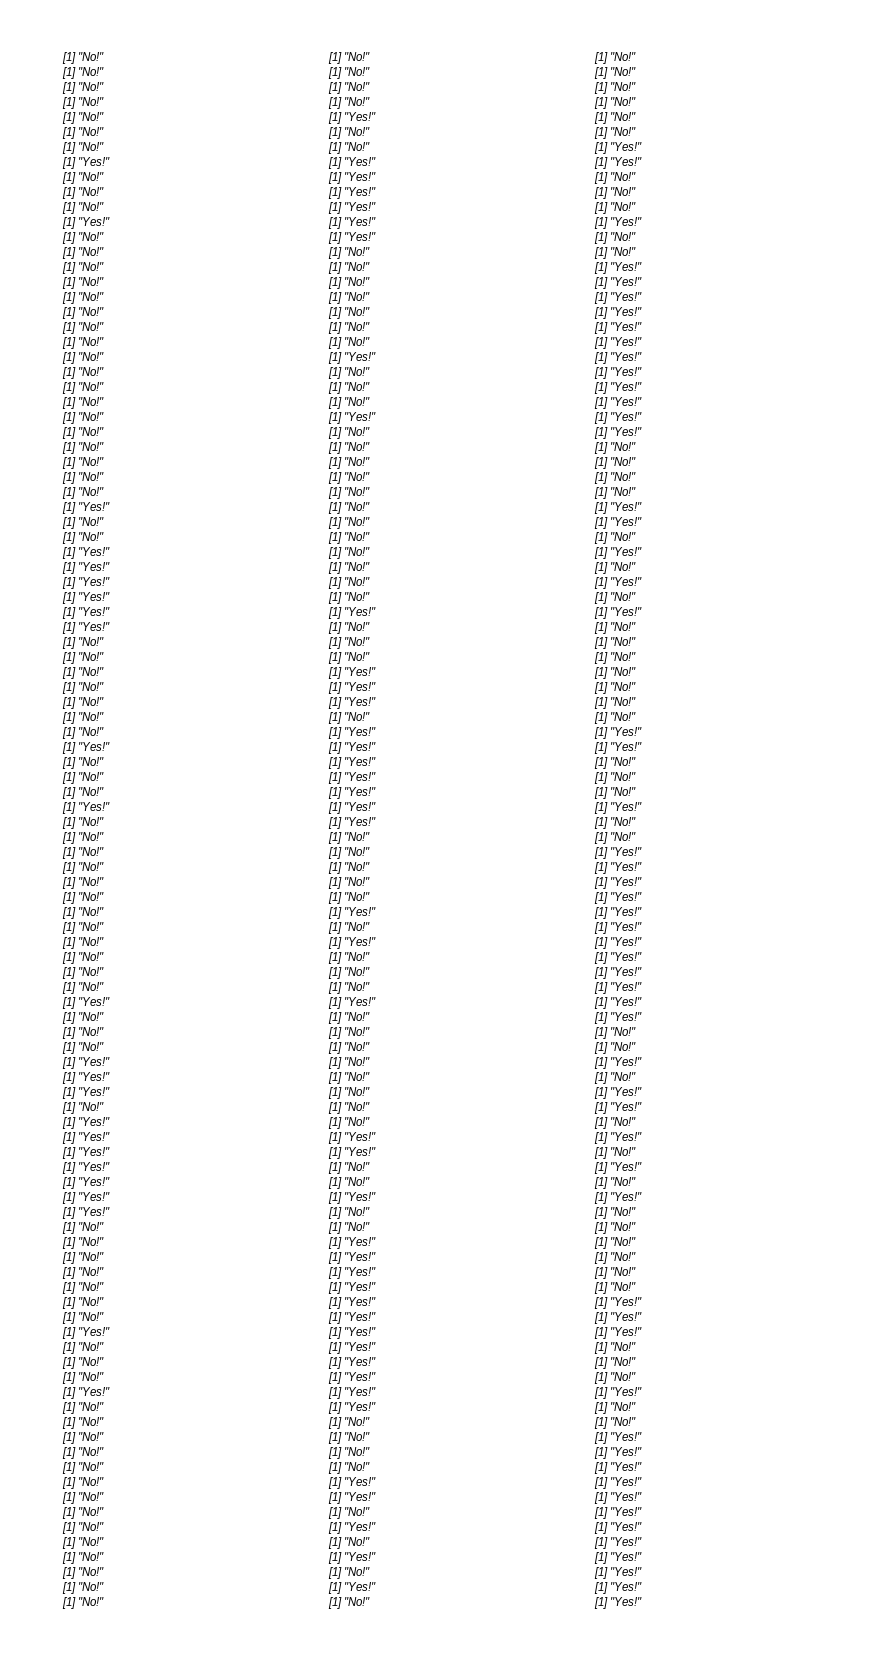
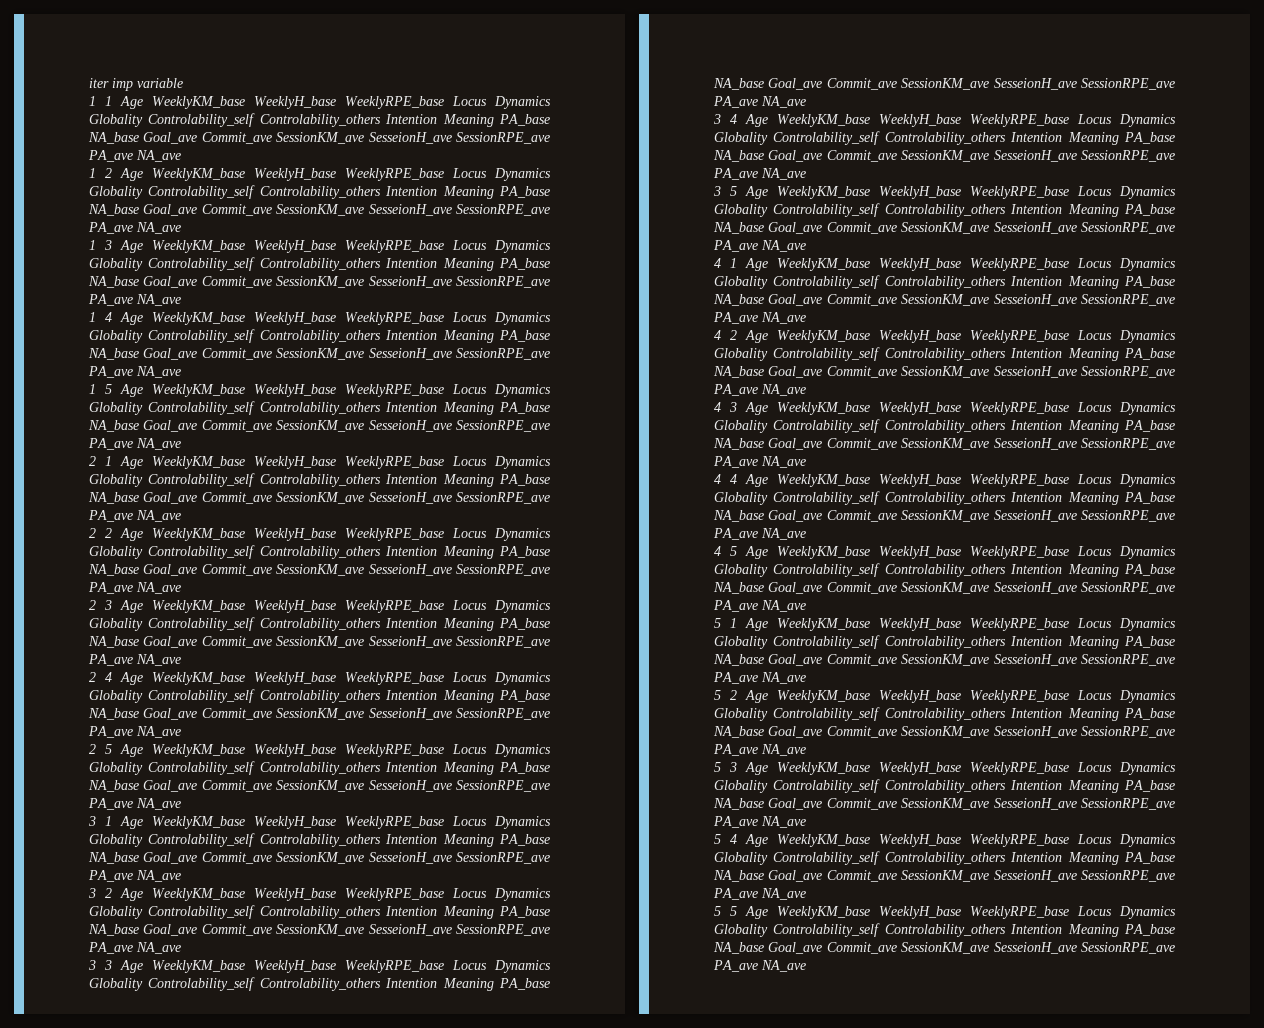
[62,52,105,64] [62,67,105,79] [62,82,105,94] [62,97,105,109] [62,112,105,124] [62,127,105,139] [62,142,105,154] [62,157,111,169] [62,172,105,184] [62,187,105,199] [62,202,105,214] [62,217,111,229] [62,232,105,244] [62,247,105,259] [62,262,105,274] [62,277,105,289] [62,292,105,304] [62,307,105,319] [62,322,105,334] [62,337,105,349] [62,352,105,364] [62,367,105,379] [62,382,105,394] [62,397,105,409] [62,412,105,424] [62,427,105,439] [62,442,105,454] [62,457,105,469] [62,472,105,484] [62,487,105,499] [62,502,111,514] [62,517,105,529] [62,532,105,544] [62,547,111,559] [62,562,111,574] [62,577,111,589] [62,592,111,604] [62,607,111,619] [62,622,111,634] [62,637,105,649] [62,652,105,664] [62,667,105,679] [62,682,105,694] [62,697,105,709] [62,712,105,724] [62,727,105,739] [62,742,111,754] [62,757,105,769] [62,772,105,784] [62,787,105,799] [62,802,111,814] [62,817,105,829] [62,832,105,844] [62,847,105,859] [62,862,105,874] [62,877,105,889] [62,892,105,904] [62,907,105,919] [62,922,105,934] [62,937,105,949] [62,952,105,964] [62,967,105,979] [62,982,105,994] [62,997,111,1009] [62,1012,105,1024] [62,1027,105,1039] [62,1042,105,1054] [62,1057,111,1069] [62,1072,111,1084] [62,1087,111,1099] [62,1102,105,1114] [62,1117,111,1129] [62,1132,111,1144] [62,1147,111,1159] [62,1162,111,1174] [62,1177,111,1189] [62,1192,111,1204] [62,1207,111,1219] [62,1222,105,1234] [62,1237,105,1249] [62,1252,105,1264] [62,1267,105,1279] [62,1282,105,1294] [62,1297,105,1309] [62,1312,105,1324] [62,1327,111,1339] [62,1342,105,1354] [62,1357,105,1369] [62,1372,105,1384] [62,1387,111,1399] [62,1402,105,1414] [62,1417,105,1429] [62,1432,105,1444] [62,1447,105,1459] [62,1462,105,1474] [62,1477,105,1489] [62,1492,105,1504] [62,1507,105,1519] [62,1522,105,1534] [62,1537,105,1549] [62,1552,105,1564] [62,1567,105,1579] [62,1582,105,1594] [62,1597,105,1609] [328,52,371,64] [328,67,371,79] [328,82,371,94] [328,97,371,109] [328,112,377,124] [328,127,371,139] [328,142,371,154] [328,157,377,169] [328,172,377,184] [328,187,377,199] [328,202,377,214] [328,217,377,229] [328,232,377,244] [328,247,371,259] [328,262,371,274] [328,277,371,289] [328,292,371,304] [328,307,371,319] [328,322,371,334] [328,337,371,349] [328,352,377,364] [328,367,371,379] [328,382,371,394] [328,397,371,409] [328,412,377,424] [328,427,371,439] [328,442,371,454] [328,457,371,469] [328,472,371,484] [328,487,371,499] [328,502,371,514] [328,517,371,529] [328,532,371,544] [328,547,371,559] [328,562,371,574] [328,577,371,589] [328,592,371,604] [328,607,377,619] [328,622,371,634] [328,637,371,649] [328,652,371,664] [328,667,377,679] [328,682,377,694] [328,697,377,709] [328,712,371,724] [328,727,377,739] [328,742,377,754] [328,757,377,769] [328,772,377,784] [328,787,377,799] [328,802,377,814] [328,817,377,829] [328,832,371,844] [328,847,371,859] [328,862,371,874] [328,877,371,889] [328,892,371,904] [328,907,377,919] [328,922,371,934] [328,937,377,949] [328,952,371,964] [328,967,371,979] [328,982,371,994] [328,997,377,1009] [328,1012,371,1024] [328,1027,371,1039] [328,1042,371,1054] [328,1057,371,1069] [328,1072,371,1084] [328,1087,371,1099] [328,1102,371,1114] [328,1117,371,1129] [328,1132,377,1144] [328,1147,377,1159] [328,1162,371,1174] [328,1177,371,1189] [328,1192,377,1204] [328,1207,371,1219] [328,1222,371,1234] [328,1237,377,1249] [328,1252,377,1264] [328,1267,377,1279] [328,1282,377,1294] [328,1297,377,1309] [328,1312,377,1324] [328,1327,377,1339] [328,1342,377,1354] [328,1357,377,1369] [328,1372,377,1384] [328,1387,377,1399] [328,1402,377,1414] [328,1417,371,1429] [328,1432,371,1444] [328,1447,371,1459] [328,1462,371,1474] [328,1477,377,1489] [328,1492,377,1504] [328,1507,371,1519] [328,1522,377,1534] [328,1537,371,1549] [328,1552,377,1564] [328,1567,371,1579] [328,1582,377,1594] [328,1597,371,1609] [594,52,637,64] [594,67,637,79] [594,82,637,94] [594,97,637,109] [594,112,637,124] [594,127,637,139] [594,142,643,154] [594,157,643,169] [594,172,637,184] [594,187,637,199] [594,202,637,214] [594,217,643,229] [594,232,637,244] [594,247,637,259] [594,262,643,274] [594,277,643,289] [594,292,643,304] [594,307,643,319] [594,322,643,334] [594,337,643,349] [594,352,643,364] [594,367,643,379] [594,382,643,394] [594,397,643,409] [594,412,643,424] [594,427,643,439] [594,442,637,454] [594,457,637,469] [594,472,637,484] [594,487,637,499] [594,502,643,514] [594,517,643,529] [594,532,637,544] [594,547,643,559] [594,562,637,574] [594,577,643,589] [594,592,637,604] [594,607,643,619] [594,622,637,634] [594,637,637,649] [594,652,637,664] [594,667,637,679] [594,682,637,694] [594,697,637,709] [594,712,637,724] [594,727,643,739] [594,742,643,754] [594,757,637,769] [594,772,637,784] [594,787,637,799] [594,802,643,814] [594,817,637,829] [594,832,637,844] [594,847,643,859] [594,862,643,874] [594,877,643,889] [594,892,643,904] [594,907,643,919] [594,922,643,934] [594,937,643,949] [594,952,643,964] [594,967,643,979] [594,982,643,994] [594,997,643,1009] [594,1012,643,1024] [594,1027,637,1039] [594,1042,637,1054] [594,1057,643,1069] [594,1072,637,1084] [594,1087,643,1099] [594,1102,643,1114] [594,1117,637,1129] [594,1132,643,1144] [594,1147,637,1159] [594,1162,643,1174] [594,1177,637,1189] [594,1192,643,1204] [594,1207,637,1219] [594,1222,637,1234] [594,1237,637,1249] [594,1252,637,1264] [594,1267,637,1279] [594,1282,637,1294] [594,1297,643,1309] [594,1312,643,1324] [594,1327,643,1339] [594,1342,637,1354] [594,1357,637,1369] [594,1372,637,1384] [594,1387,643,1399] [594,1402,637,1414] [594,1417,637,1429] [594,1432,643,1444] [594,1447,643,1459] [594,1462,643,1474] [594,1477,643,1489] [594,1492,643,1504] [594,1507,643,1519] [594,1522,643,1534] [594,1537,643,1549] [594,1552,643,1564] [594,1567,643,1579] [594,1582,643,1594] [594,1597,643,1609] [1] "No!" // [1] "No!" // [1] "No!" // [1] "No!" // [1] "No!" // [1] "No!" // [1] "No!" // [1] "Yes!" // [1] "No!" // [1] "No!" // [1] "No!" // [1] "Yes!" // [1] "No!" // [1] "No!" // [1] "No!" // [1] "No!" // [1] "No!" // [1] "No!" // [1] "No!" // [1] "No!" // [1] "No!" // [1] "No!" // [1] "No!" // [1] "No!" // [1] "No!" // [1] "No!" // [1] "No!" // [1] "No!" // [1] "No!" // [1] "No!" // [1] "Yes!" // [1] "No!" // [1] "No!" // [1] "Yes!" // [1] "Yes!" // [1] "Yes!" // [1] "Yes!" // [1] "Yes!" // [1] "Yes!" // [1] "No!" // [1] "No!" // [1] "No!" // [1] "No!" // [1] "No!" // [1] "No!" // [1] "No!" // [1] "Yes!" // [1] "No!" // [1] "No!" // [1] "No!" // [1] "Yes!" // [1] "No!" // [1] "No!" // [1] "No!" // [1] "No!" // [1] "No!" // [1] "No!" // [1] "No!" // [1] "No!" // [1] "No!" // [1] "No!" // [1] "No!" // [1] "No!" // [1] "Yes!" // [1] "No!" // [1] "No!" // [1] "No!" // [1] "Yes!" // [1] "Yes!" // [1] "Yes!" // [1] "No!" // [1] "Yes!" // [1] "Yes!" // [1] "Yes!" // [1] "Yes!" // [1] "Yes!" // [1] "Yes!" // [1] "Yes!" // [1] "No!" // [1] "No!" // [1] "No!" // [1] "No!" // [1] "No!" // [1] "No!" // [1] "No!" // [1] "Yes!" // [1] "No!" // [1] "No!" // [1] "No!" // [1] "Yes!" // [1] "No!" // [1] "No!" // [1] "No!" // [1] "No!" // [1] "No!" // [1] "No!" // [1] "No!" // [1] "No!" // [1] "No!" // [1] "No!" // [1] "No!" // [1] "No!" // [1] "No!" // [1] "No!" // [1] "No!" // [1] "No!" // [1] "No!" // [1] "No!" // [1] "Yes!" // [1] "No!" // [1] "No!" // [1] "Yes!" // [1] "Yes!" // [1] "Yes!" // [1] "Yes!" // [1] "Yes!" // [1] "Yes!" // [1] "No!" // [1] "No!" // [1] "No!" // [1] "No!" // [1] "No!" // [1] "No!" // [1] "No!" // [1] "Yes!" // [1] "No!" // [1] "No!" // [1] "No!" // [1] "Yes!" // [1] "No!" // [1] "No!" // [1] "No!" // [1] "No!" // [1] "No!" // [1] "No!" // [1] "No!" // [1] "No!" // [1] "No!" // [1] "No!" // [1] "No!" // [1] "No!" // [1] "Yes!" // [1] "No!" // [1] "No!" // [1] "No!" // [1] "Yes!" // [1] "Yes!" // [1] "Yes!" // [1] "No!" // [1] "Yes!" // [1] "Yes!" // [1] "Yes!" // [1] "Yes!" // [1] "Yes!" // [1] "Yes!" // [1] "Yes!" // [1] "No!" // [1] "No!" // [1] "No!" // [1] "No!" // [1] "No!" // [1] "Yes!" // [1] "No!" // [1] "Yes!" // [1] "No!" // [1] "No!" // [1] "No!" // [1] "Yes!" // [1] "No!" // [1] "No!" // [1] "No!" // [1] "No!" // [1] "No!" // [1] "No!" // [1] "No!" // [1] "No!" // [1] "Yes!" // [1] "Yes!" // [1] "No!" // [1] "No!" // [1] "Yes!" // [1] "No!" // [1] "No!" // [1] "Yes!" // [1] "Yes!" // [1] "Yes!" // [1] "Yes!" // [1] "Yes!" // [1] "Yes!" // [1] "Yes!" // [1] "Yes!" // [1] "Yes!" // [1] "Yes!" // [1] "Yes!" // [1] "Yes!" // [1] "No!" // [1] "No!" // [1] "No!" // [1] "No!" // [1] "Yes!" // [1] "Yes!" // [1] "No!" // [1] "Yes!" // [1] "No!" // [1] "Yes!" // [1] "No!" // [1] "Yes!" // [1] "No!" // [1] "No!" // [1] "No!" // [1] "No!" // [1] "No!" // [1] "No!" // [1] "No!" // [1] "Yes!" // [1] "Yes!" // [1] "No!" // [1] "No!" // [1] "No!" // [1] "Yes!" // [1] "No!" // [1] "No!" // [1] "Yes!" // [1] "Yes!" // [1] "Yes!" // [1] "Yes!" // [1] "Yes!" // [1] "Yes!" // [1] "Yes!" // [1] "Yes!" // [1] "Yes!" // [1] "Yes!" // [1] "Yes!" // [1] "Yes!" // [1] "No!" // [1] "No!" // [1] "No!" // [1] "No!" // [1] "Yes!" // [1] "Yes!" // [1] "No!" // [1] "Yes!" // [1] "No!" // [1] "Yes!" // [1] "No!" // [1] "Yes!" // [1] "No!" // [1] "No!" // [1] "No!" // [1] "No!" // [1] "No!" // [1] "No!" // [1] "No!" // [1] "Yes!" // [1] "Yes!" // [1] "No!" // [1] "No!" // [1] "No!" // [1] "Yes!" // [1] "No!" // [1] "No!" // [1] "Yes!" // [1] "Yes!" // [1] "Yes!" // [1] "Yes!" // [1] "Yes!" // [1] "Yes!" // [1] "Yes!" // [1] "Yes!" // [1] "Yes!" // [1] "Yes!" // [1] "Yes!" // [1] "Yes!" // [1] "No!" // [1] "No!" // [1] "Yes!" // [1] "No!" // [1] "Yes!" // [1] "Yes!" // [1] "No!" // [1] "Yes!" // [1] "No!" // [1] "Yes!" // [1] "No!" // [1] "Yes!" // [1] "No!" // [1] "No!" // [1] "No!" // [1] "No!" // [1] "No!" // [1] "No!" // [1] "Yes!" // [1] "Yes!" // [1] "Yes!" // [1] "No!" // [1] "No!" // [1] "No!" // [1] "Yes!" // [1] "No!" // [1] "No!" // [1] "Yes!" // [1] "Yes!" // [1] "Yes!" // [1] "Yes!" // [1] "Yes!" // [1] "Yes!" // [1] "Yes!" // [1] "Yes!" // [1] "Yes!" // [1] "Yes!" // [1] "Yes!" // [1] "Yes!" -> [89,78,183,91] [89,96,551,109] [89,113,550,127] [88,132,550,144] [88,150,181,162] [89,168,551,181] [89,185,550,199] [88,204,550,216] [88,222,181,234] [89,240,551,253] [89,257,550,271] [88,276,550,288] [88,294,181,306] [89,312,551,325] [89,329,550,343] [88,348,550,360] [88,366,181,378] [89,384,551,397] [89,401,550,415] [88,420,550,432] [88,438,181,450] [89,456,551,469] [89,473,550,487] [88,492,550,504] [88,510,181,522] [89,528,551,541] [89,545,550,559] [88,564,550,576] [88,582,181,594] [89,600,551,613] [89,617,550,631] [88,636,550,648] [88,654,181,666] [89,672,551,685] [89,689,550,703] [88,708,550,720] [88,726,181,738] [89,744,551,757] [89,761,550,775] [88,780,550,792] [88,798,181,810] [88,816,551,829] [89,833,550,847] [88,852,550,864] [88,870,181,882] [88,888,551,901] [89,905,550,919] [88,924,550,936] [88,942,181,954] [88,960,551,973] [89,977,550,991] [713,78,1175,90] [713,96,806,108] [713,114,1176,127] [714,131,1175,145] [713,150,1175,162] [713,168,806,180] [713,186,1176,199] [714,203,1175,217] [713,222,1175,234] [713,240,806,252] [714,258,1176,271] [714,275,1175,289] [713,294,1175,306] [713,312,806,324] [714,330,1176,343] [714,347,1175,361] [713,366,1175,378] [713,384,806,396] [714,402,1176,415] [714,419,1175,433] [713,438,1175,450] [713,456,806,468] [714,474,1176,487] [714,491,1175,505] [713,510,1175,522] [713,528,806,540] [714,546,1176,559] [714,563,1175,577] [713,582,1175,594] [713,600,806,612] [714,618,1176,631] [714,635,1175,649] [713,654,1175,666] [713,672,806,684] [714,690,1176,703] [714,707,1175,721] [713,726,1175,738] [713,744,806,756] [714,762,1176,775] [714,779,1175,793] [713,798,1175,810] [713,816,806,828] [714,834,1176,847] [714,851,1175,865] [713,870,1175,882] [713,888,806,900] [714,906,1176,919] [714,923,1175,937] [713,942,1175,954] [713,960,806,972] iter imp variable // 1 1 Age WeeklyKM_base WeeklyH_base WeeklyRPE_base Locus Dynamics Globality Controlability_self Controlability_others Intention Meaning PA_base NA_base Goal_ave Commit_ave SessionKM_ave SesseionH_ave SessionRPE_ave PA_ave NA_ave // 1 2 Age WeeklyKM_base WeeklyH_base WeeklyRPE_base Locus Dynamics Globality Controlability_self Controlability_others Intention Meaning PA_base NA_base Goal_ave Commit_ave SessionKM_ave SesseionH_ave SessionRPE_ave PA_ave NA_ave // 1 3 Age WeeklyKM_base WeeklyH_base WeeklyRPE_base Locus Dynamics Globality Controlability_self Controlability_others Intention Meaning PA_base NA_base Goal_ave Commit_ave SessionKM_ave SesseionH_ave SessionRPE_ave PA_ave NA_ave // 1 4 Age WeeklyKM_base WeeklyH_base WeeklyRPE_base Locus Dynamics Globality Controlability_self Controlability_others Intention Meaning PA_base NA_base Goal_ave Commit_ave SessionKM_ave SesseionH_ave SessionRPE_ave PA_ave NA_ave // 1 5 Age WeeklyKM_base WeeklyH_base WeeklyRPE_base Locus Dynamics Globality Controlability_self Controlability_others Intention Meaning PA_base NA_base Goal_ave Commit_ave SessionKM_ave SesseionH_ave SessionRPE_ave PA_ave NA_ave // 2 1 Age WeeklyKM_base WeeklyH_base WeeklyRPE_base Locus Dynamics Globality Controlability_self Controlability_others Intention Meaning PA_base NA_base Goal_ave Commit_ave SessionKM_ave SesseionH_ave SessionRPE_ave PA_ave NA_ave // 2 2 Age WeeklyKM_base WeeklyH_base WeeklyRPE_base Locus Dynamics Globality Controlability_self Controlability_others Intention Meaning PA_base NA_base Goal_ave Commit_ave SessionKM_ave SesseionH_ave SessionRPE_ave PA_ave NA_ave // 2 3 Age WeeklyKM_base WeeklyH_base WeeklyRPE_base Locus Dynamics Globality Controlability_self Controlability_others Intention Meaning PA_base NA_base Goal_ave Commit_ave SessionKM_ave SesseionH_ave SessionRPE_ave PA_ave NA_ave // 2 4 Age WeeklyKM_base WeeklyH_base WeeklyRPE_base Locus Dynamics Globality Controlability_self Controlability_others Intention Meaning PA_base NA_base Goal_ave Commit_ave SessionKM_ave SesseionH_ave SessionRPE_ave PA_ave NA_ave // 2 5 Age WeeklyKM_base WeeklyH_base WeeklyRPE_base Locus Dynamics Globality Controlability_self Controlability_others Intention Meaning PA_base NA_base Goal_ave Commit_ave SessionKM_ave SesseionH_ave SessionRPE_ave PA_ave NA_ave // 3 1 Age WeeklyKM_base WeeklyH_base WeeklyRPE_base Locus Dynamics Globality Controlability_self Controlability_others Intention Meaning PA_base NA_base Goal_ave Commit_ave SessionKM_ave SesseionH_ave SessionRPE_ave PA_ave NA_ave // 3 2 Age WeeklyKM_base WeeklyH_base WeeklyRPE_base Locus Dynamics Globality Controlability_self Controlability_others Intention Meaning PA_base NA_base Goal_ave Commit_ave SessionKM_ave SesseionH_ave SessionRPE_ave PA_ave NA_ave // 3 3 Age WeeklyKM_base WeeklyH_base WeeklyRPE_base Locus Dynamics Globality Controlability_self Controlability_others Intention Meaning PA_base NA_base Goal_ave Commit_ave SessionKM_ave SesseionH_ave SessionRPE_ave PA_ave NA_ave // 3 4 Age WeeklyKM_base WeeklyH_base WeeklyRPE_base Locus Dynamics Globality Controlability_self Controlability_others Intention Meaning PA_base NA_base Goal_ave Commit_ave SessionKM_ave SesseionH_ave SessionRPE_ave PA_ave NA_ave // 3 5 Age WeeklyKM_base WeeklyH_base WeeklyRPE_base Locus Dynamics Globality Controlability_self Controlability_others Intention Meaning PA_base NA_base Goal_ave Commit_ave SessionKM_ave SesseionH_ave SessionRPE_ave PA_ave NA_ave // 4 1 Age WeeklyKM_base WeeklyH_base WeeklyRPE_base Locus Dynamics Globality Controlability_self Controlability_others Intention Meaning PA_base NA_base Goal_ave Commit_ave SessionKM_ave SesseionH_ave SessionRPE_ave PA_ave NA_ave // 4 2 Age WeeklyKM_base WeeklyH_base WeeklyRPE_base Locus Dynamics Globality Controlability_self Controlability_others Intention Meaning PA_base NA_base Goal_ave Commit_ave SessionKM_ave SesseionH_ave SessionRPE_ave PA_ave NA_ave // 4 3 Age WeeklyKM_base WeeklyH_base WeeklyRPE_base Locus Dynamics Globality Controlability_self Controlability_others Intention Meaning PA_base NA_base Goal_ave Commit_ave SessionKM_ave SesseionH_ave SessionRPE_ave PA_ave NA_ave // 4 4 Age WeeklyKM_base WeeklyH_base WeeklyRPE_base Locus Dynamics Globality Controlability_self Controlability_others Intention Meaning PA_base NA_base Goal_ave Commit_ave SessionKM_ave SesseionH_ave SessionRPE_ave PA_ave NA_ave // 4 5 Age WeeklyKM_base WeeklyH_base WeeklyRPE_base Locus Dynamics Globality Controlability_self Controlability_others Intention Meaning PA_base NA_base Goal_ave Commit_ave SessionKM_ave SesseionH_ave SessionRPE_ave PA_ave NA_ave // 5 1 Age WeeklyKM_base WeeklyH_base WeeklyRPE_base Locus Dynamics Globality Controlability_self Controlability_others Intention Meaning PA_base NA_base Goal_ave Commit_ave SessionKM_ave SesseionH_ave SessionRPE_ave PA_ave NA_ave // 5 2 Age WeeklyKM_base WeeklyH_base WeeklyRPE_base Locus Dynamics Globality Controlability_self Controlability_others Intention Meaning PA_base NA_base Goal_ave Commit_ave SessionKM_ave SesseionH_ave SessionRPE_ave PA_ave NA_ave // 5 3 Age WeeklyKM_base WeeklyH_base WeeklyRPE_base Locus Dynamics Globality Controlability_self Controlability_others Intention Meaning PA_base NA_base Goal_ave Commit_ave SessionKM_ave SesseionH_ave SessionRPE_ave PA_ave NA_ave // 5 4 Age WeeklyKM_base WeeklyH_base WeeklyRPE_base Locus Dynamics Globality Controlability_self Controlability_others Intention Meaning PA_base NA_base Goal_ave Commit_ave SessionKM_ave SesseionH_ave SessionRPE_ave PA_ave NA_ave // 5 5 Age WeeklyKM_base WeeklyH_base WeeklyRPE_base Locus Dynamics Globality Controlability_self Controlability_others Intention Meaning PA_base NA_base Goal_ave Commit_ave SessionKM_ave SesseionH_ave SessionRPE_ave PA_ave NA_ave

